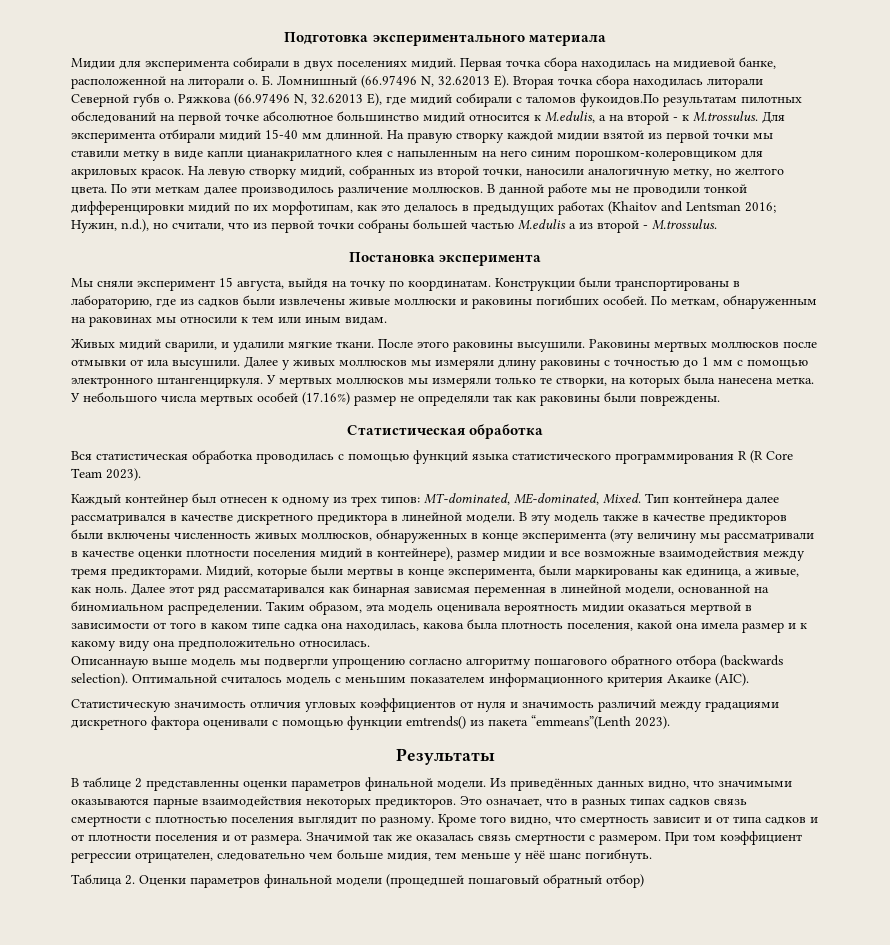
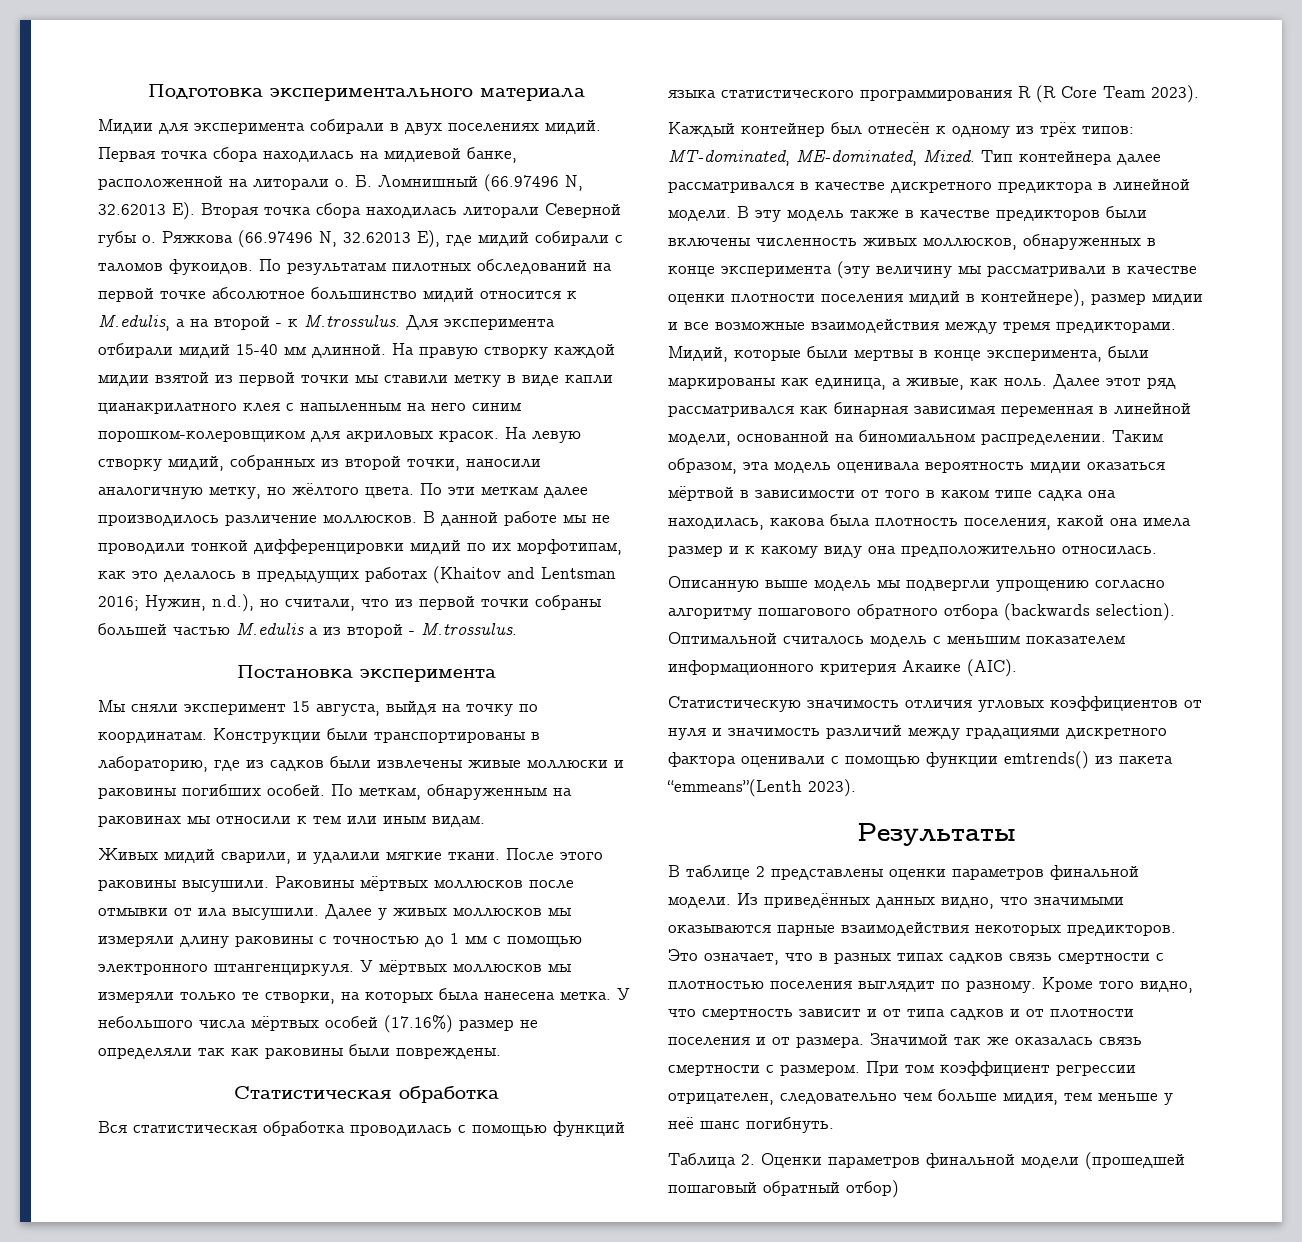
[133,93,160,107] губв -> [98,231,136,247] губы
[580,93,659,107] фукоидов.По -> [169,259,281,275] фукоидов. По
[735,168,784,175] желтого -> [292,483,359,496] жёлтого
[654,341,707,352] мертвых -> [360,876,428,891] мёртвых
[279,377,332,388] мертвых -> [379,960,447,975] мёртвых
[200,395,253,406] мертвых -> [251,1016,319,1031] мёртвых
[220,496,267,503] отнесен -> [868,122,930,134] отнесён
[351,496,377,507] трех -> [1040,122,1076,137] трёх
[224,586,325,597] рассматаривался -> [668,405,794,417] рассматривался
[414,587,470,593] зависмая -> [914,406,995,414] зависимая
[690,602,741,615] мертвой -> [668,486,734,501] мёртвой
[71,656,148,669] Описаннаую -> [668,576,759,592] Описанную
[146,780,239,791] представленны -> [771,868,883,880] представлены
[525,850,545,859] нёё -> [668,1117,694,1129] неё
[386,874,464,888] (прощедшей -> [1085,1152,1185,1170] (прошедшей

